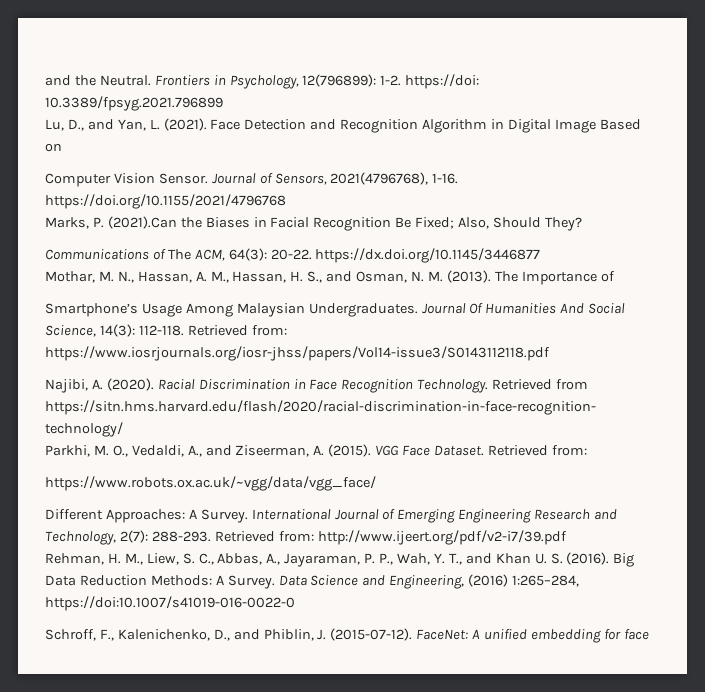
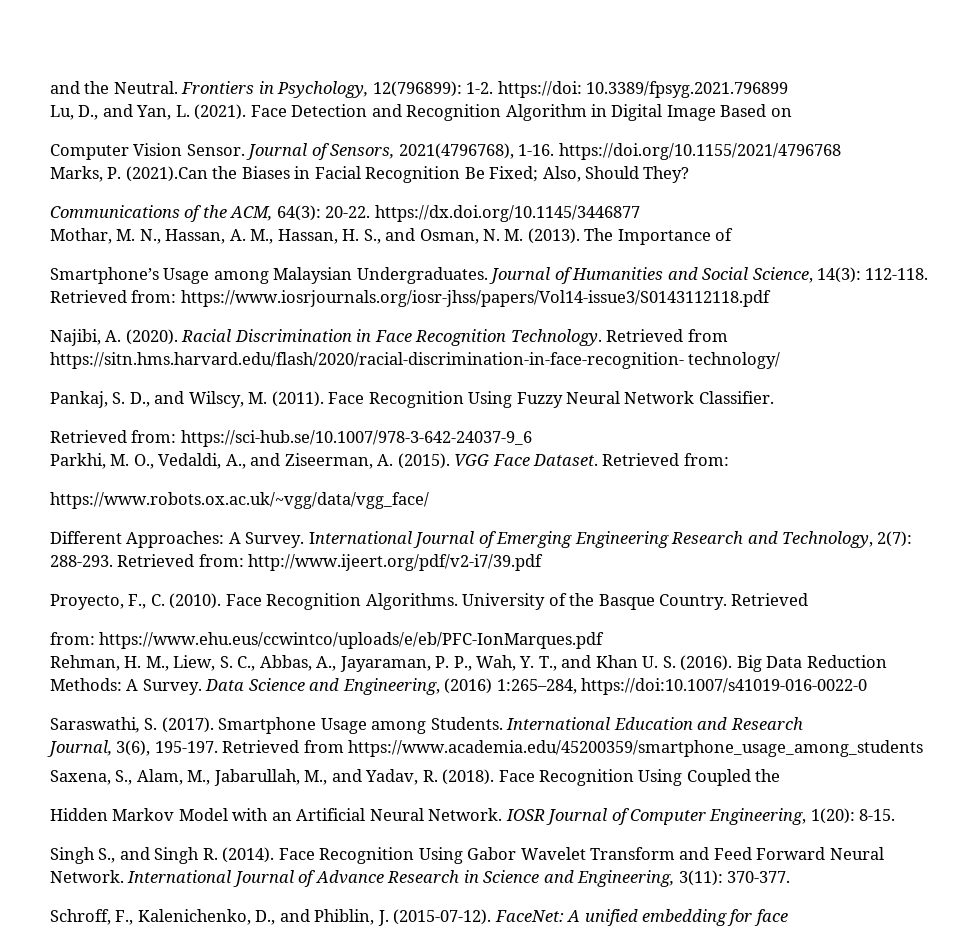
[167,249,191,260] The -> [202,205,227,218] the
[185,303,233,317] Among -> [213,271,269,284] among
[469,303,585,314] Of Humanities And -> [554,267,698,284] of Humanities and
(123, 429) none -> [50,391,774,408] [50,430,532,447] // Pankaj, S. D., and Wilscy, M. (2011). Face Recognition Using Fuzzy Neural Network Classifier. // Retrieved from: https://sci-hub.se/10.1007/978-3-642-24037-9_6
(567, 537) none -> [50,593,809,610] [50,632,605,649] // Proyecto, F., C. (2010). Face Recognition Algorithms. University of the Basque Country. Retrieved // from: https://www.ehu.eus/ccwintco/uploads/e/eb/PFC-IonMarques.pdf
(295, 603) none -> [50,717,803,734] [47,740,924,757] [50,769,781,786] [50,808,896,825] [50,847,884,864] [50,870,791,887] // Saraswathi, S. (2017). Smartphone Usage among Students. International Education and Research // Journal, 3(6), 195-197. Retrieved from https://www.academia.edu/45200359/smartphone_usage_among_students // Saxena, S., Alam, M., Jabarullah, M., and Yadav, R. (2018). Face Recognition Using Coupled the // Hidden Markov Model with an Artificial Neural Network. IOSR Journal of Computer Engineering, 1(20): 8-15. // Singh S., and Singh R. (2014). Face Recognition Using Gabor Wavelet Transform and Feed Forward Neural Network. International Journal of Advance Research in Science and Engineering, 3(11): 370-377.

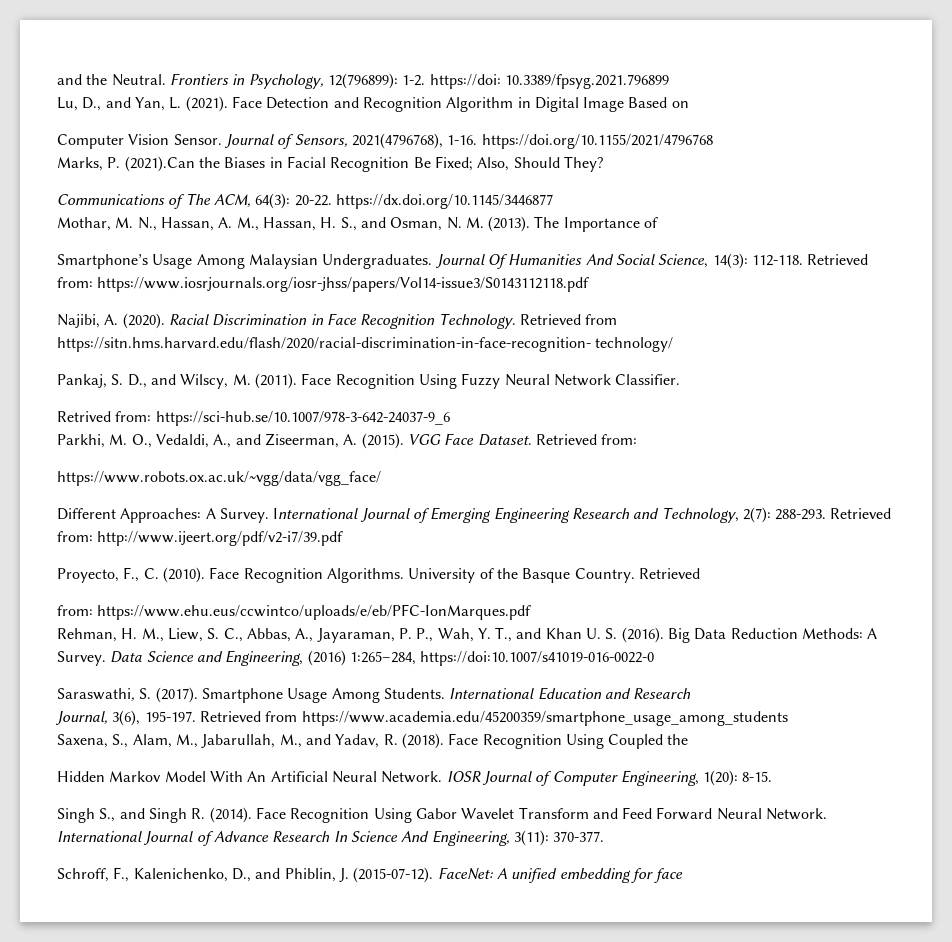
[202,205,227,218] the -> [185,193,211,205] The
[213,271,269,284] among -> [196,254,245,269] Among
[554,267,698,284] of Humanities and -> [487,254,614,269] Of Humanities And
[50,430,127,443] Retrieved -> [57,411,111,422] Retrived
[371,721,427,734] among -> [331,688,380,703] Among
[232,808,292,821] with an -> [209,771,267,782] With An
[463,870,574,883] in Science and -> [333,831,430,842] In Science And

